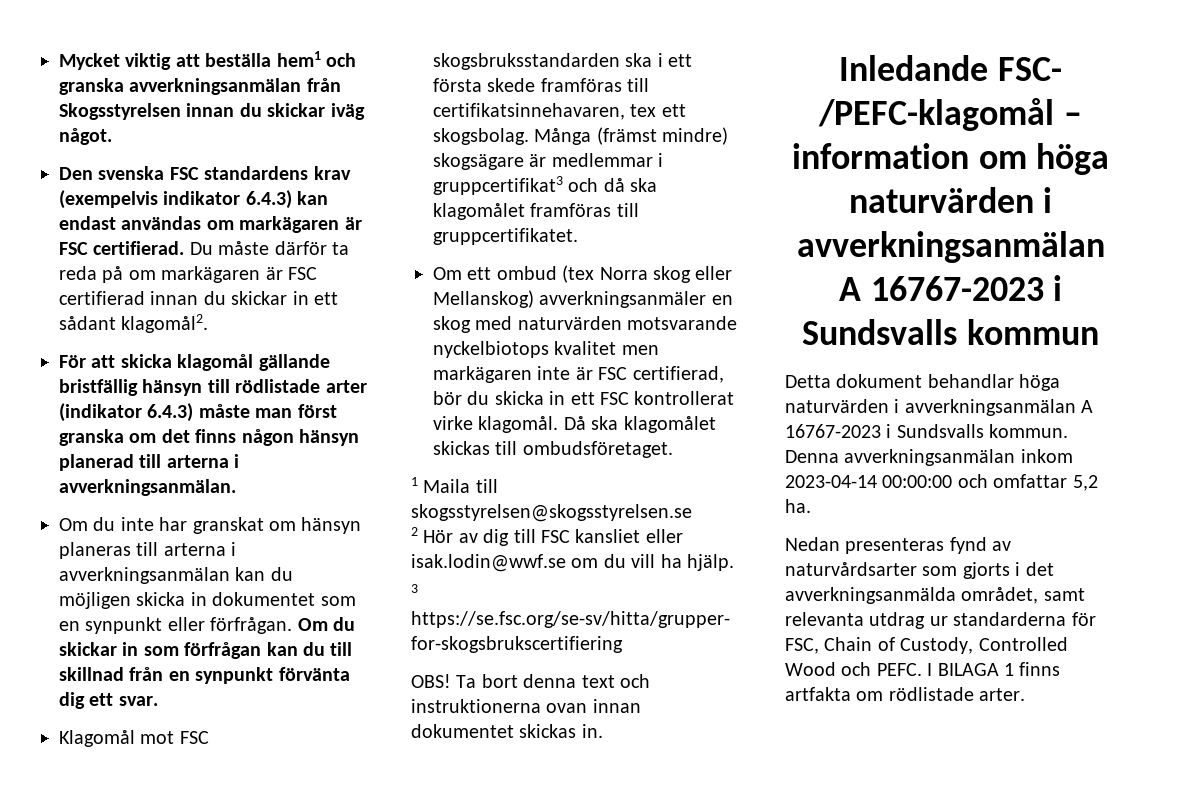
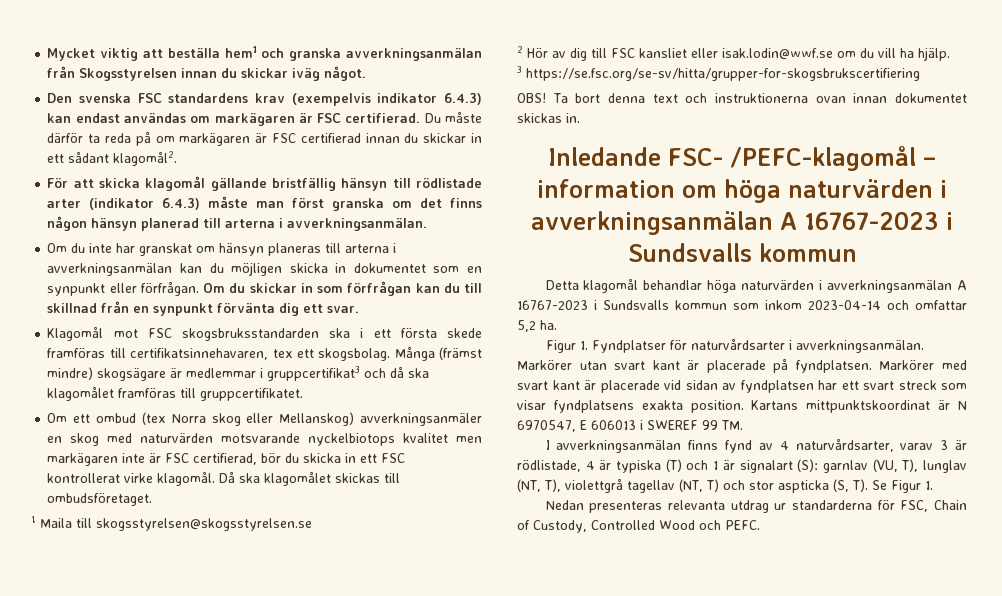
[836,374,923,388] dokument -> [583,278,639,293] klagomål
[989,424,1069,438] [785,449,1016,466] kommun. Denna avverkningsanmälan -> [675,300,759,310] kommun som
[882,475,953,488] 00:00:00 -> (881, 305) none
[785,537,1012,554] [785,562,1054,579] [785,587,1085,604] Nedan presenteras fynd av naturvårdsarter som gjorts i det avverkningsanmälda området, samt -> [545,338,924,353] [517,358,967,373] [517,380,967,393] [517,400,967,413] [517,420,743,432] [545,438,967,453] [517,459,967,473] [517,478,933,493] [545,500,663,513] Figur 1. Fyndplatser för naturvårdsarter i avverkningsanmälan. Markörer utan svart kant är placerade på fyndplatsen. Markörer med svart kant är placerade vid sidan av fyndplatsen har ett svart streck som visar fyndplatsens exakta position. Kartans mittpunktskoordinat är N 6970547, E 606013 i SWEREF 99 TM. // I avverkningsanmälan finns fynd av 4 naturvårdsarter, varav 3 är rödlistade, 4 är typiska (T) och 1 är signalart (S): garnlav (VU, T), lunglav (NT, T), violettgrå tagellav (NT, T) och stor aspticka (S, T). Se Figur 1. // Nedan presenteras
[927,662,1061,676] [785,687,1026,701] I BILAGA 1 finns artfakta om rödlistade arter. -> (760, 525) none

